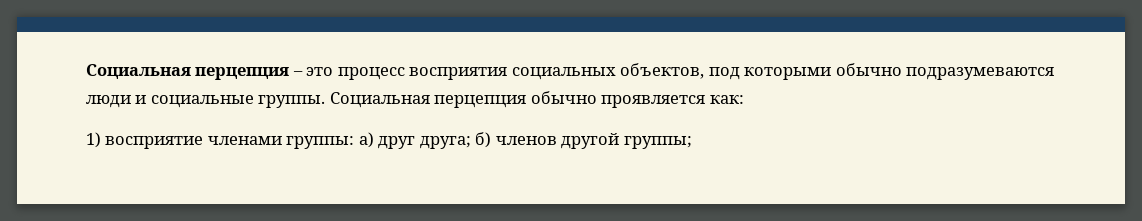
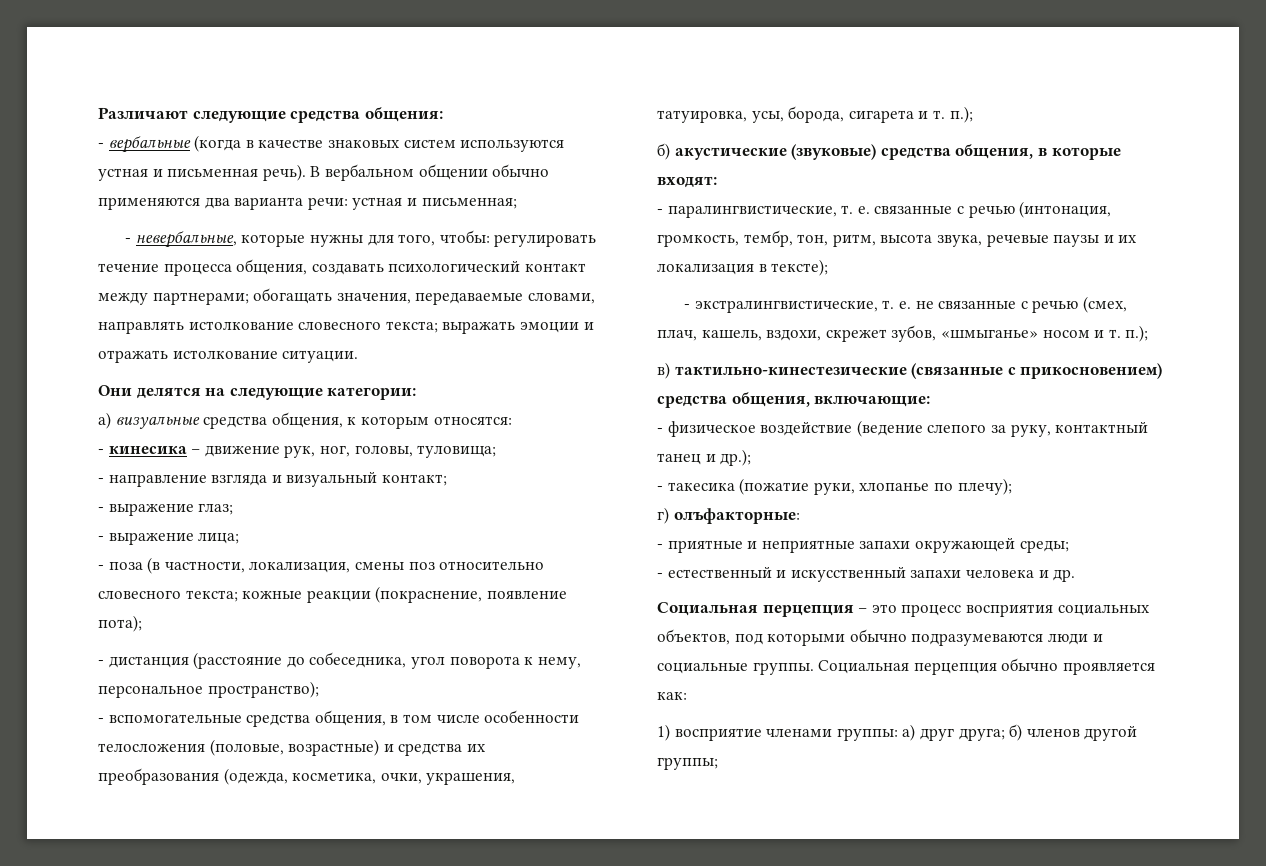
(86, 71) none -> [98,107,443,123] [98,135,565,153] [98,164,550,181] [98,197,517,210] [125,230,597,248] [98,259,586,276] [98,288,595,305] [98,321,594,334] [98,350,359,363] [98,385,417,400] [98,412,512,429] [98,445,497,458] [98,471,447,487] [98,503,234,516] [98,532,240,545] [98,557,545,574] [98,586,567,603] [98,615,142,632] [98,652,581,669] [98,681,319,698] [98,710,580,727] [98,739,486,756] [98,768,516,785] [657,106,973,123] [657,143,1121,160] [657,176,717,188] [657,201,1112,218] [657,230,1138,247] [657,259,829,276] [684,296,1127,313] [657,325,1149,342] [657,362,1163,379] [657,392,931,408] [657,420,1149,437] [657,449,752,466] [657,478,1012,495] [657,507,800,524] [657,537,1069,553] [657,566,1076,582] Различают следующие средства общения: // - вербальные (когда в качестве знаковых систем используются устная и письменная речь). В вербальном общении обычно применяются два варианта речи: устная и письменная; // - невербальные, которые нужны для того, чтобы: регулировать течение процесса общения, создавать психологический контакт между партнерами; обогащать значения, передаваемые словами, направлять истолкование словесного текста; выражать эмоции и отражать истолкование ситуации. // Они делятся на следующие категории: // а) визуальные средства общения, к которым относятся: // - кинесика – движение рук, ног, головы, туловища; // - направление взгляда и визуальный контакт; // - выражение глаз; // - выражение лица; // - поза (в частности, локализация, смены поз относительно словесного текста; кожные реакции (покраснение, появление пота); // - дистанция (расстояние до собеседника, угол поворота к нему, персональное пространство); // - вспомогательные средства общения, в том числе особенности телосложения (половые, возрастные) и средства их преобразования (одежда, косметика, очки, украшения, татуировка, усы, борода, сигарета и т. п.); // б) акустические (звуковые) средства общения, в которые входят: // - паралингвистические, т. е. связанные с речью (интонация, громкость, тембр, тон, ритм, высота звука, речевые паузы и их локализация в тексте); // - экстралингвистические, т. е. не связанные с речью (смех, плач, кашель, вздохи, скрежет зубов, «шмыганье» носом и т. п.); // в) тактильно-кинестезические (связанные с прикосновением) средства общения, включающие: // - физическое воздействие (ведение слепого за руку, контактный танец и др.); // - такесика (пожатие руки, хлопанье по плечу); // г) олъфакторные: // - приятные и неприятные запахи окружающей среды; // - естественный и искусственный запахи человека и др. //

